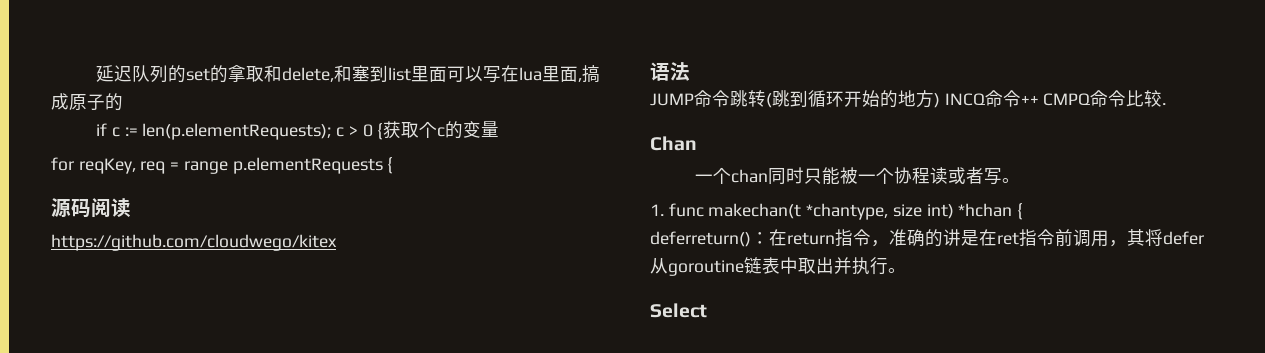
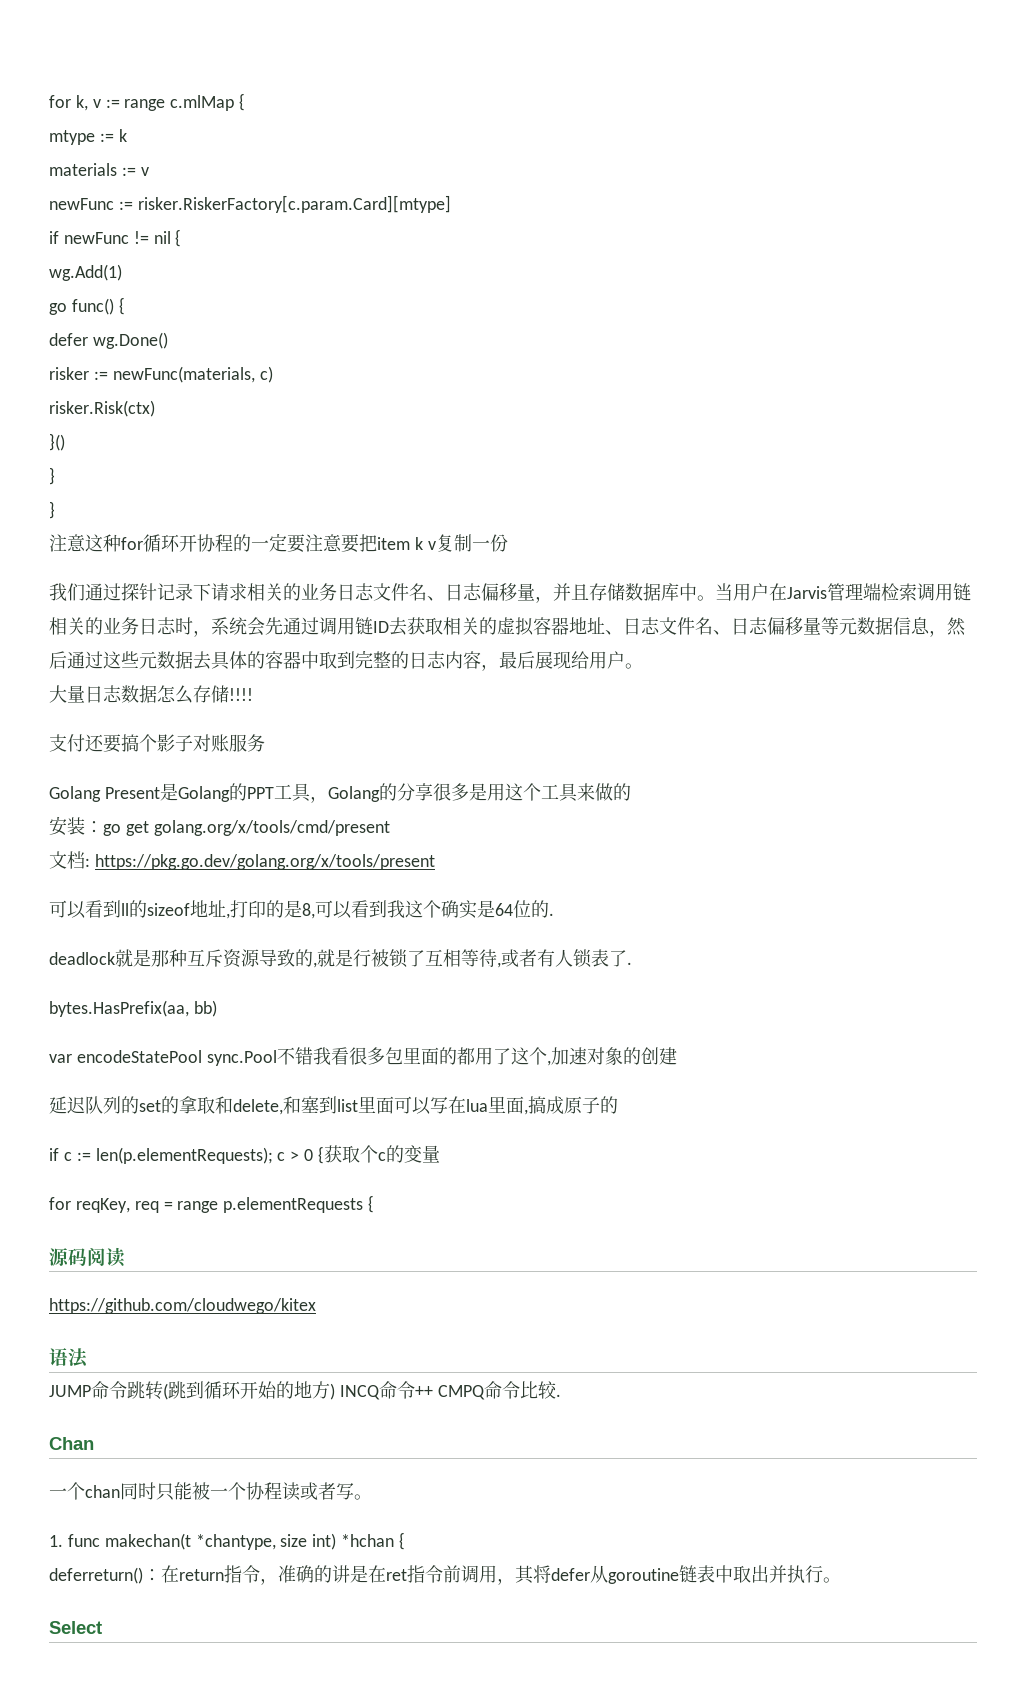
(96, 73) none -> [49,93,246,111] [49,129,127,145] [49,163,149,176] [49,195,451,213] [49,229,182,247] [49,264,122,281] [49,297,125,315] [49,332,168,349] [49,366,273,383] [49,400,155,417] [49,433,65,451] [49,467,55,485] [49,501,55,519] [49,533,508,553] [49,583,971,603] [49,617,966,637] [49,650,643,671] [49,685,253,704] [49,734,265,753] [49,783,631,803] [49,816,390,836] [49,851,435,870] [49,900,554,919] [49,949,632,968] [49,1000,217,1017] [49,1047,677,1066] for k, v := range c.mlMap { // mtype := k // materials := v // newFunc := risker.RiskerFactory[c.param.Card][mtype] // if newFunc != nil { // wg.Add(1) // go func() { // defer wg.Done() // risker := newFunc(materials, c) // risker.Risk(ctx) // }() // } // } // 注意这种for循环开协程的一定要注意要把item k v复制一份 // 我们通过探针记录下请求相关的业务日志文件名、日志偏移量，并且存储数据库中。当用户在Jarvis管理端检索调用链相关的业务日志时，系统会先通过调用链ID去获取相关的虚拟容器地址、日志文件名、日志偏移量等元数据信息，然后通过这些元数据去具体的容器中取到完整的日志内容，最后展现给用户。 // 大量日志数据怎么存储!!!! // 支付还要搞个影子对账服务 // Golang Present是Golang的PPT工具，Golang的分享很多是用这个工具来做的 // 安装：go get golang.org/x/tools/cmd/present // 文档: https://pkg.go.dev/golang.org/x/tools/present // 可以看到ll的sizeof地址,打印的是8,可以看到我这个确实是64位的. // deadlock就是那种互斥资源导致的,就是行被锁了互相等待,或者有人锁表了. // bytes.HasPrefix(aa, bb) // var encodeStatePool sync.Pool不错我看很多包里面的都用了这个,加速对象的创建 //

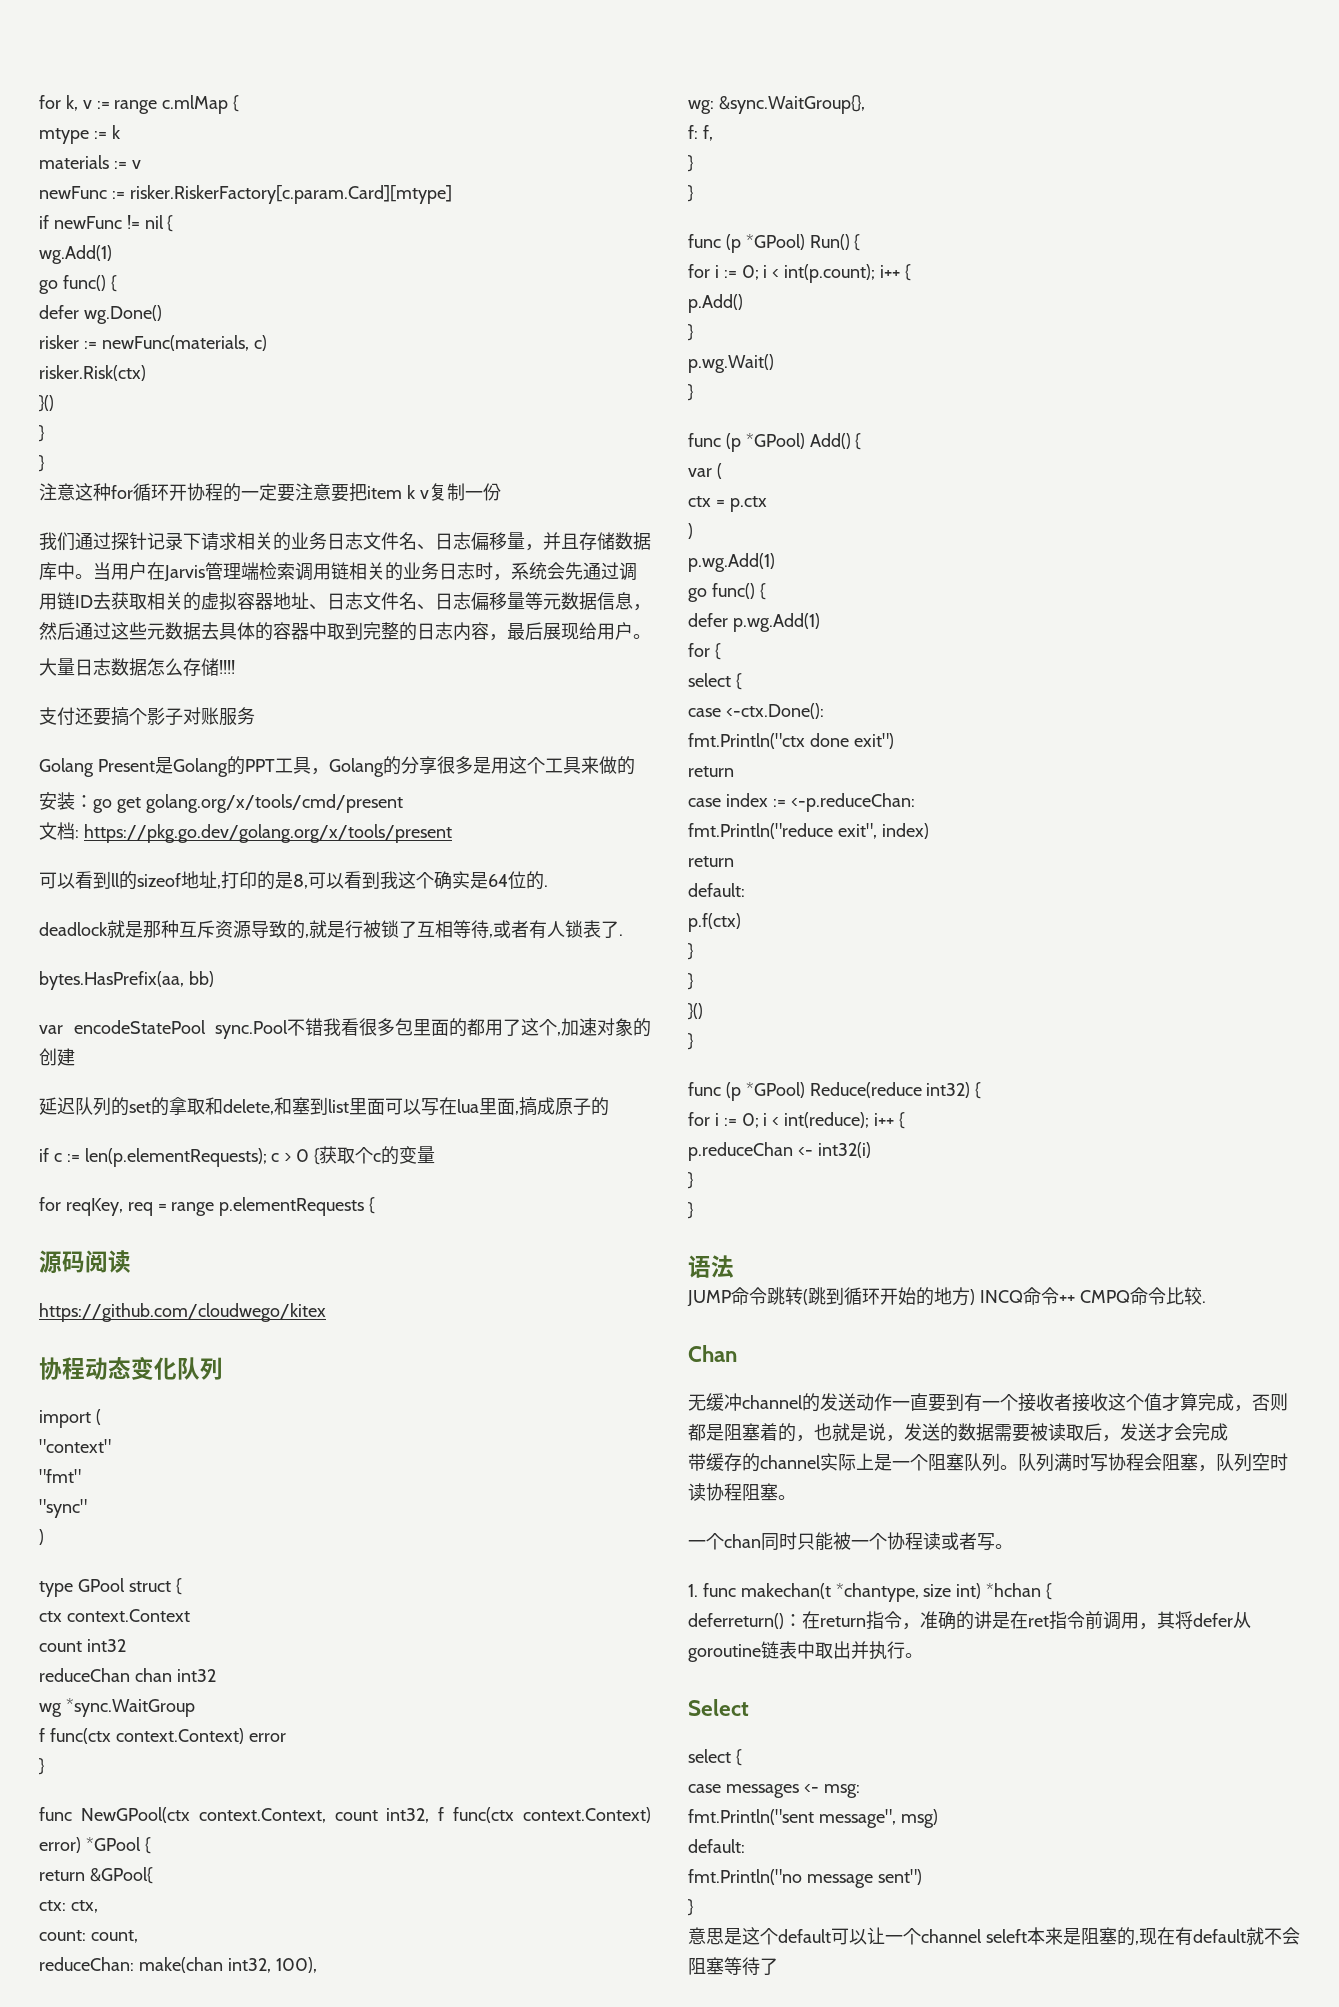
(316, 1306) none -> [39,1356,223,1380] [39,1409,101,1428] [39,1439,111,1453] [39,1469,81,1483] [39,1499,87,1518] [39,1529,44,1545] [39,1578,182,1597] [39,1609,190,1622] [39,1639,126,1652] [39,1668,216,1682] [39,1698,195,1717] [39,1728,286,1744] [39,1758,45,1775] [39,1807,651,1823] [39,1837,151,1854] [39,1867,153,1884] [39,1900,98,1913] [39,1930,138,1943] [39,1957,317,1973] [688,95,865,114] [688,125,713,141] [688,155,694,172] [688,185,694,202] [688,234,861,253] [688,264,911,283] [688,294,743,313] [688,324,694,341] [688,354,774,373] [688,384,694,401] [688,433,862,452] [688,463,722,479] [688,496,767,512] [688,523,693,539] [688,553,775,572] [688,583,766,602] [688,613,820,632] [688,643,721,660] [688,673,742,690] [688,703,824,719] [688,733,894,749] [688,766,734,777] [688,793,915,812] [688,823,929,839] [688,856,734,867] [688,883,745,897] [688,913,741,932] [688,943,694,960] [688,973,694,990] [688,1003,703,1020] [688,1033,694,1050] [688,1082,982,1101] [688,1112,905,1129] [688,1142,871,1161] [688,1172,694,1189] [688,1202,694,1219] // 协程动态变化队列 // import ( // "context" // "fmt" // "sync" // ) // type GPool struct { // ctx context.Context // count int32 // reduceChan chan int32 // wg *sync.WaitGroup // f func(ctx context.Context) error // } // func NewGPool(ctx context.Context, count int32, f func(ctx context.Context) error) *GPool { // return &GPool{ // ctx: ctx, // count: count, // reduceChan: make(chan int32, 100), // wg: &sync.WaitGroup{}, // f: f, // } // } // func (p *GPool) Run() { // for i := 0; i < int(p.count); i++ { // p.Add() // } // p.wg.Wait() // } // func (p *GPool) Add() { // var ( // ctx = p.ctx // ) // p.wg.Add(1) // go func() { // defer p.wg.Add(1) // for { // select { // case <-ctx.Done(): // fmt.Println("ctx done exit") // return // case index := <-p.reduceChan: // fmt.Println("reduce exit", index) // return // default: // p.f(ctx) // } // } // }() // } // func (p *GPool) Reduce(reduce int32) { // for i := 0; i < int(reduce); i++ { // p.reduceChan <- int32(i) // } // }
(94, 1443) none -> [688,1393,1288,1412] [688,1423,1228,1442] [688,1453,1288,1472] [688,1483,796,1501] // 无缓冲channel的发送动作一直要到有一个接收者接收这个值才算完成，否则都是阻塞着的，也就是说，发送的数据需要被读取后，发送才会完成 // 带缓存的channel实际上是一个阻塞队列。队列满时写协程会阻塞，队列空时读协程阻塞。
(102, 1627) none -> [688,1749,742,1766] [688,1784,860,1798] [688,1809,938,1828] [688,1839,745,1853] [688,1869,922,1888] [688,1899,694,1916] [688,1927,1300,1946] [688,1957,778,1976] // select { // case messages <- msg: // fmt.Println("sent message", msg) // default: // fmt.Println("no message sent") // } // 意思是这个default可以让一个channel seleft本来是阻塞的,现在有default就不会阻塞等待了

